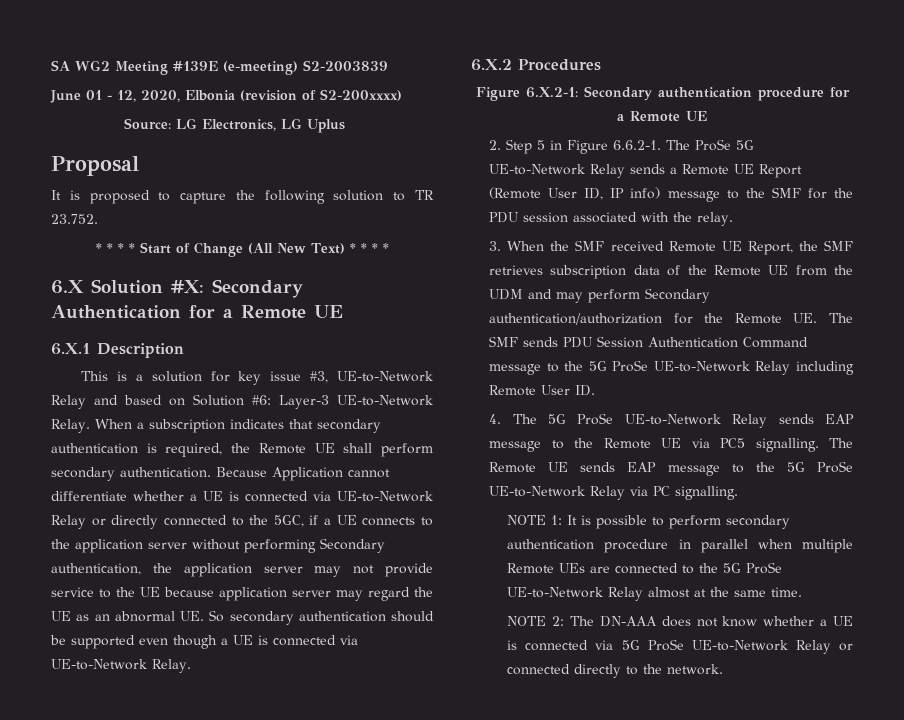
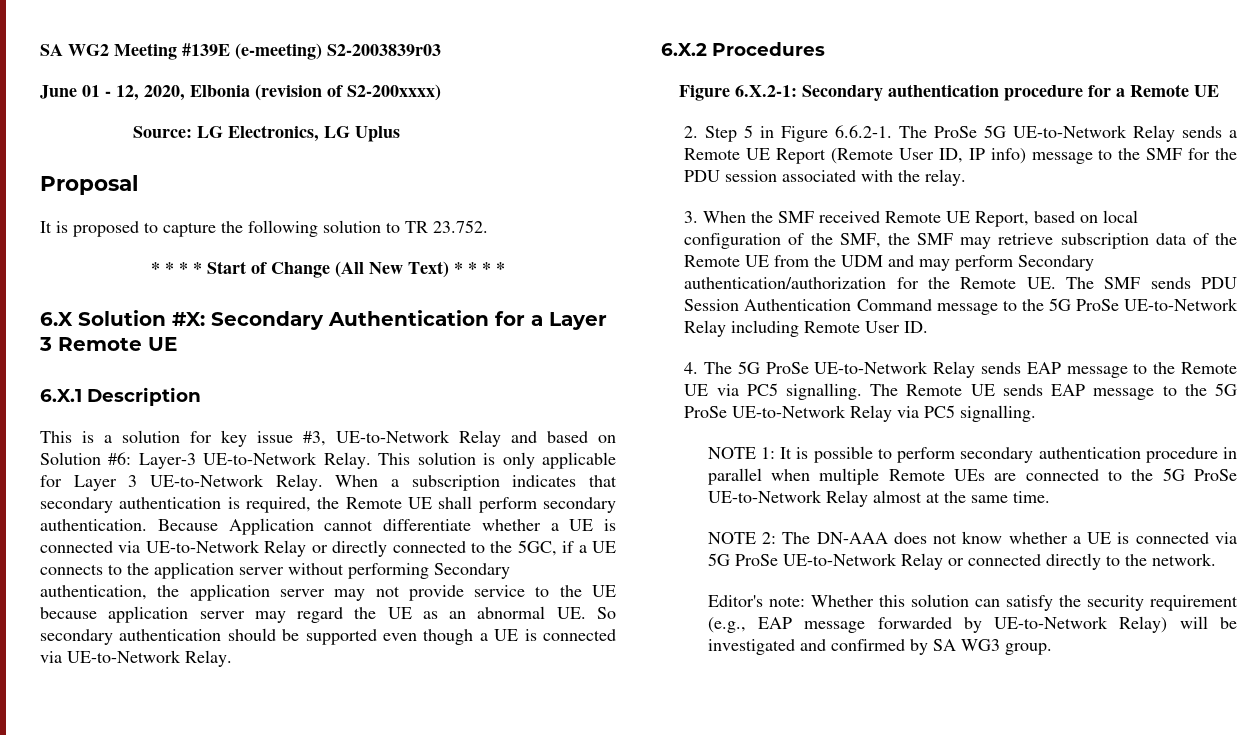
[303,60,388,71] S2-2003839 -> [327,44,441,56] S2-2003839r03
(233, 313) none -> [549,312,607,330] [39,337,52,351] Layer 3
(90, 426) none -> [378,452,617,469] [40,474,323,491] This solution is only applicable for Layer 3 UE-to-Network Relay.
[798,240,853,251] [489,265,544,275] the SMF retrieves -> [1034,210,1139,223] [684,233,1054,249] based on local configuration of the SMF, the SMF may retrieve
[653,486,671,496] PC -> [924,405,956,418] PC5
(724, 669) none -> [707,594,1238,611] [707,616,1237,633] [707,639,1052,655] // Editor's note: Whether this solution can satisfy the security requirement (e.g., EAP message forwarded by UE-to-Network Relay) will be investigated and confirmed by SA WG3 group.

